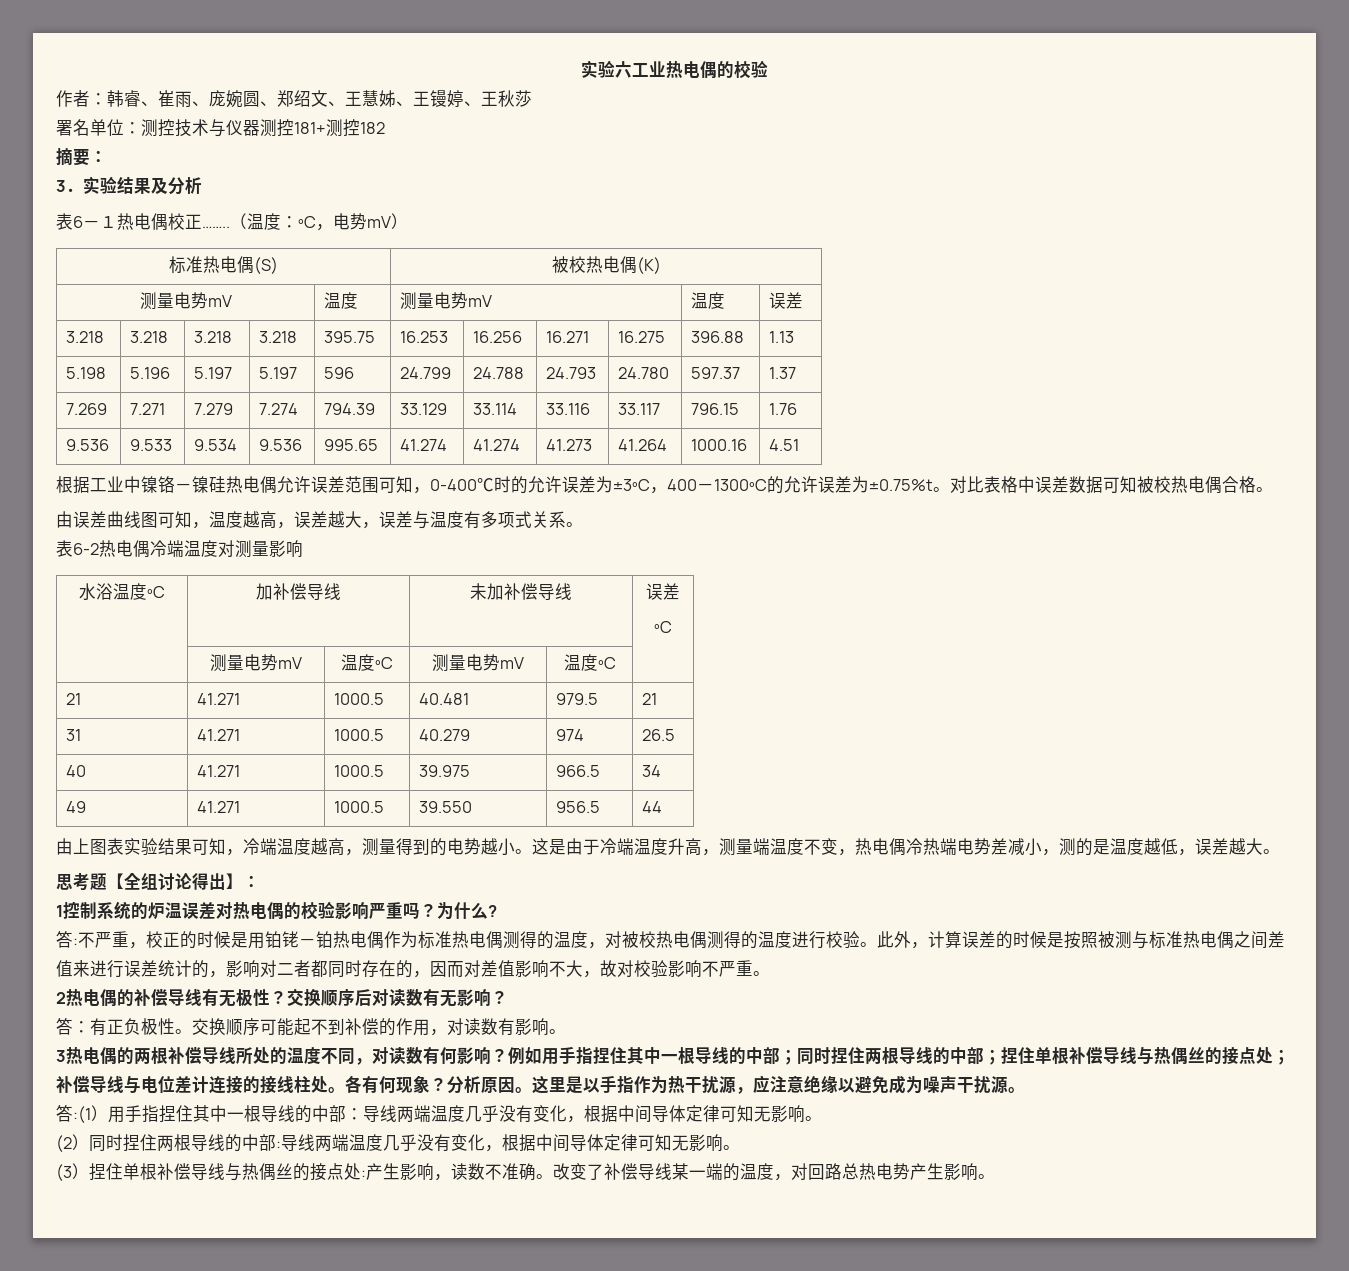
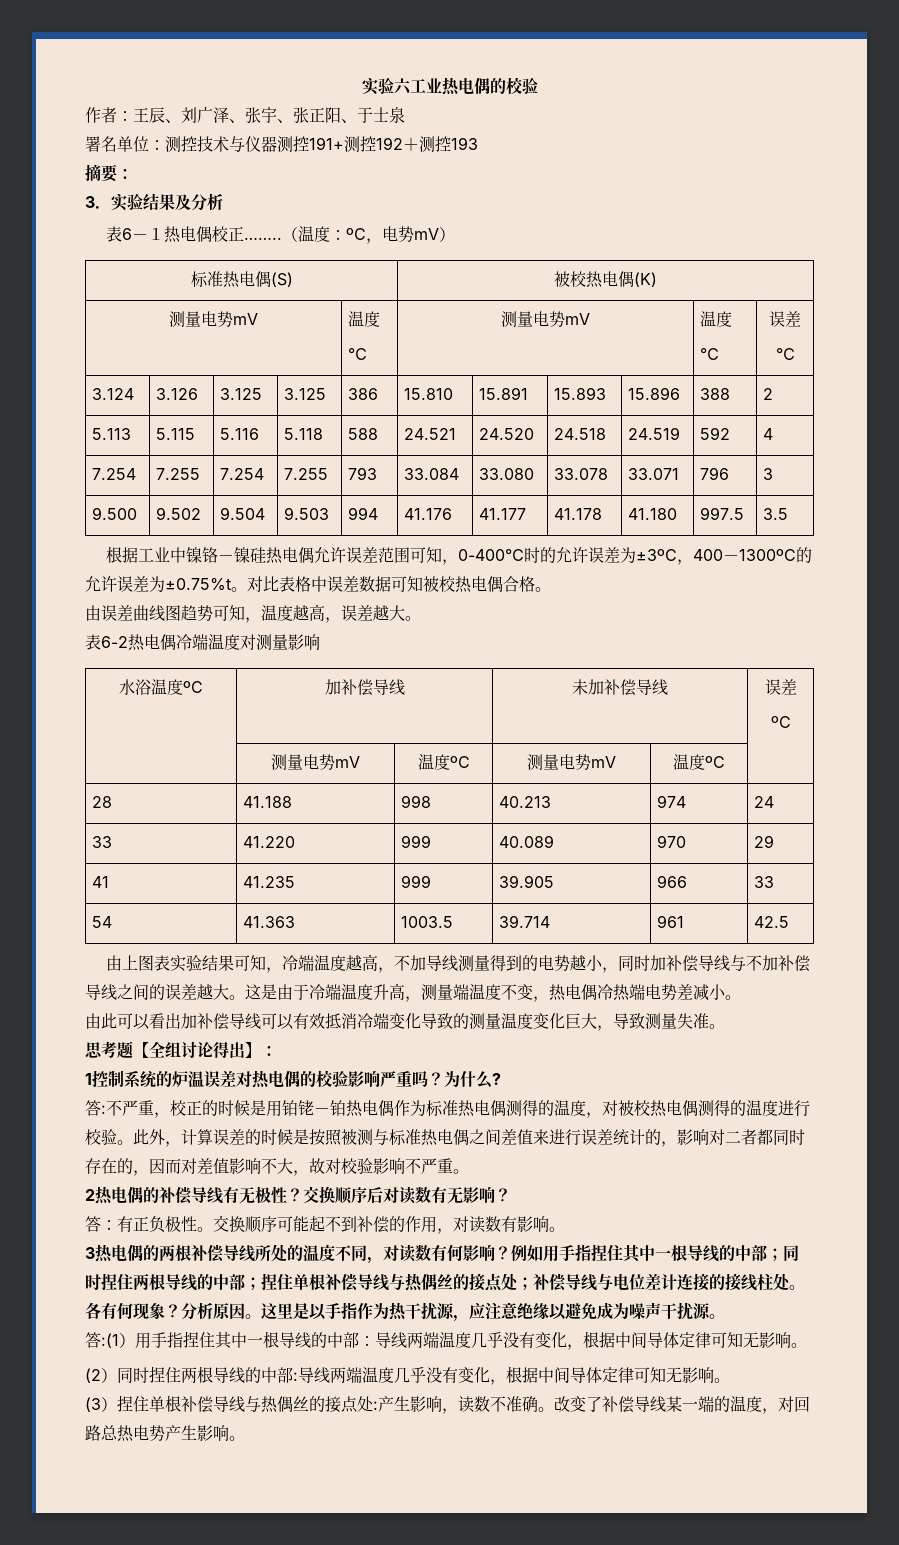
[107,90,532,108] 韩睿、崔雨、庞婉圆、郑绍文、王慧姊、王镘婷、王秋莎 -> [133,107,405,124] 王辰、刘广泽、张宇、张正阳、于士泉
[294,119,385,137] 181+测控182 -> [309,136,478,152] 191+测控192＋测控193
[400,292,493,310] [691,292,726,309] [769,292,804,309] [66,331,105,343] [130,331,169,343] [194,331,233,343] [259,331,298,343] [324,331,376,343] [400,331,449,343] [473,331,523,343] [546,331,590,343] [618,331,666,343] [691,331,745,343] [769,331,795,343] [66,367,107,379] [130,367,171,379] [194,367,233,379] [259,367,298,379] [324,367,355,379] [400,367,452,379] [473,367,525,379] [546,367,597,379] [618,367,670,379] [691,367,741,379] [769,367,797,379] [66,403,108,415] [130,403,166,415] [194,403,234,415] [259,403,299,415] [324,403,376,415] [400,403,448,415] [473,403,518,415] [546,403,591,415] [618,403,661,415] [691,403,740,415] [769,403,798,415] [66,439,110,451] [130,439,173,451] [194,439,238,451] [259,439,303,451] [324,439,379,451] [400,439,448,451] [473,439,521,451] [546,439,593,451] [618,439,668,451] [691,439,748,451] [769,439,800,451] | 测量电势mV | 温度 | 误差 // 3.218 | 3.218 | 3.218 | 3.218 | 395.75 | 16.253 | 16.256 | 16.271 | 16.275 | 396.88 | 1.13 // 5.198 | 5.196 | 5.197 | 5.197 | 596 | 24.799 | 24.788 | 24.793 | 24.780 | 597.37 | 1.37 // 7.269 | 7.271 | 7.279 | 7.274 | 794.39 | 33.129 | 33.114 | 33.116 | 33.117 | 796.15 | 1.76 // 9.536 | 9.533 | 9.534 | 9.536 | 995.65 | 41.274 | 41.274 | 41.273 | 41.264 | 1000.16 | 4.51 -> [347,348,367,360] [501,311,590,327] [699,311,732,327] [699,348,719,360] [769,311,801,327] [775,348,795,360] [91,388,134,400] [155,388,198,400] [219,388,262,400] [283,388,326,400] [347,388,378,400] [403,388,453,400] [478,387,528,400] [553,387,606,400] [627,387,680,400] [699,388,730,400] [762,388,773,400] [91,428,131,440] [155,428,195,440] [219,428,259,440] [283,428,323,440] [347,428,378,440] [403,428,456,440] [478,428,534,440] [553,428,606,440] [627,427,680,440] [699,427,730,440] [762,428,773,440] [91,468,136,480] [155,468,200,480] [219,468,264,480] [283,468,328,480] [347,467,377,480] [403,468,459,480] [478,468,534,480] [553,468,608,480] [627,468,679,480] [699,467,729,480] [762,468,773,480] [91,507,137,520] [155,507,201,520] [219,507,265,520] [283,507,329,520] [347,507,378,520] [403,508,452,520] [478,508,526,520] [553,508,602,520] [627,508,677,520] [699,507,744,520] [762,508,788,520] // ℃ | 测量电势mV | 温度 // ℃ | 误差 // ℃ // 3.124 | 3.126 | 3.125 | 3.125 | 386 | 15.810 | 15.891 | 15.893 | 15.896 | 388 | 2 // 5.113 | 5.115 | 5.116 | 5.118 | 588 | 24.521 | 24.520 | 24.518 | 24.519 | 592 | 4 // 7.254 | 7.255 | 7.254 | 7.255 | 793 | 33.084 | 33.080 | 33.078 | 33.071 | 796 | 3 // 9.500 | 9.502 | 9.504 | 9.503 | 994 | 41.176 | 41.177 | 41.178 | 41.180 | 997.5 | 3.5
(158, 520) none -> [181,605,213,621] 趋势
[362,511,566,529] ，误差与温度有多项式关系 -> (405, 613) none
[66,693,82,705] [197,693,241,705] [334,693,385,705] [419,693,470,705] [556,693,599,705] [642,693,658,705] [66,729,82,741] [197,729,241,741] [334,729,385,741] [419,729,471,741] [556,729,585,741] [642,729,676,741] [66,765,87,777] [197,765,241,777] [334,765,385,777] [419,765,471,777] [556,765,601,777] [642,765,662,777] [66,801,87,813] [197,801,241,813] [334,801,385,813] [419,801,473,813] [556,801,601,813] [642,801,663,813] 21 | 41.271 | 1000.5 | 40.481 | 979.5 | 21 // 31 | 41.271 | 1000.5 | 40.279 | 974 | 26.5 // 40 | 41.271 | 1000.5 | 39.975 | 966.5 | 34 // 49 | 41.271 | 1000.5 | 39.550 | 956.5 | 44 -> [91,796,112,808] [242,796,292,808] [400,795,431,808] [498,796,551,808] [656,795,686,808] [753,796,774,808] [91,836,112,848] [242,836,295,848] [400,835,431,848] [498,835,554,848] [656,835,686,848] [753,835,774,848] [91,876,109,888] [242,876,295,888] [400,875,431,888] [498,875,554,888] [656,875,687,888] [753,876,774,888] [91,916,112,928] [242,916,295,928] [400,916,453,928] [498,915,550,928] [656,915,684,928] [753,916,789,928] 28 | 41.188 | 998 | 40.213 | 974 | 24 // 33 | 41.220 | 999 | 40.089 | 970 | 29 // 41 | 41.235 | 999 | 39.905 | 966 | 33 // 54 | 41.363 | 1003.5 | 39.714 | 961 | 42.5
(362, 852) none -> [393,955,458,971] 不加导线
(515, 847) none -> [601,955,810,973] [85,984,229,1000] ，同时加补偿导线与不加补偿导线之间的误差越大
[1042,838,1263,856] ，测的是温度越低，误差越大 -> [725,995,741,1000] [85,1013,709,1031] 。 // 由此可以看出加补偿导线可以有效抵消冷端变化导致的测量温度变化巨大，导致测量失准

